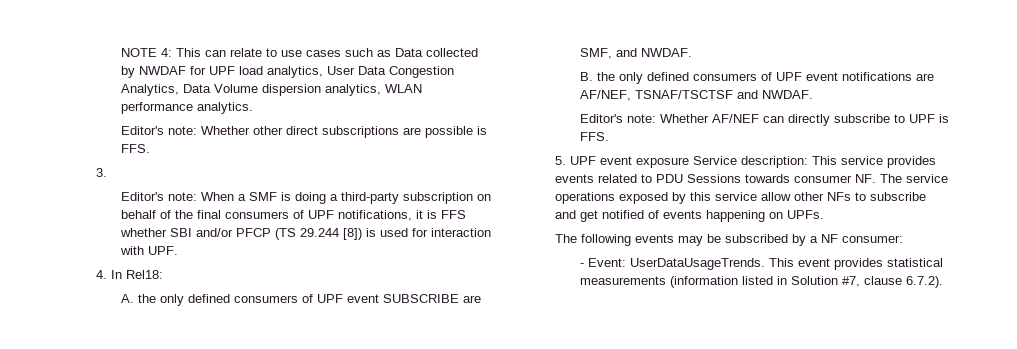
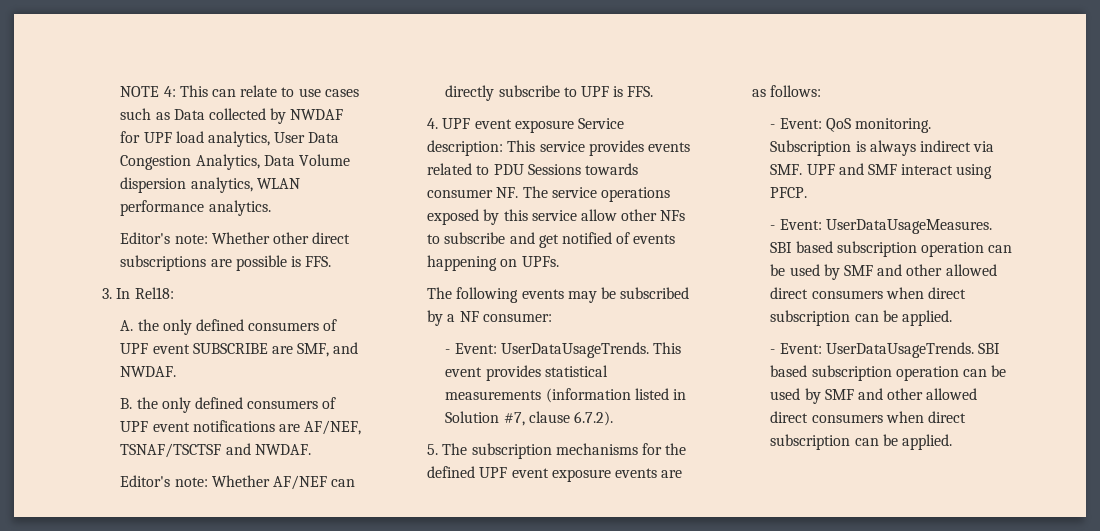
[121,192,492,204] [121,210,467,221] [120,228,492,240] [120,246,179,255] [96,270,108,279] // Editor's note: When a SMF is doing a third-party subscription on behalf of the final consumers of UPF notifications, it is FFS whether SBI and/or PFCP (TS 29.244 [8]) is used for interaction with UPF. // 4. -> (113, 293) none
[555,156,567,165] 5. -> [427,118,439,129] 4.
(944, 282) none -> [427,443,687,459] [427,466,683,482] [752,85,822,97] [770,118,931,133] [770,140,995,156] [770,163,993,179] [770,187,808,198] [770,219,992,234] [770,241,1013,257] [770,264,997,280] [770,287,966,299] [770,310,952,326] [770,342,1000,358] [770,365,1007,381] [770,388,978,404] [770,411,966,423] [770,434,952,450] // 5. The subscription mechanisms for the defined UPF event exposure events are as follows: // - Event: QoS monitoring. Subscription is always indirect via SMF. UPF and SMF interact using PFCP. // - Event: UserDataUsageMeasures. SBI based subscription operation can be used by SMF and other allowed direct consumers when direct subscription can be applied. // - Event: UserDataUsageTrends. SBI based subscription operation can be used by SMF and other allowed direct consumers when direct subscription can be applied.

